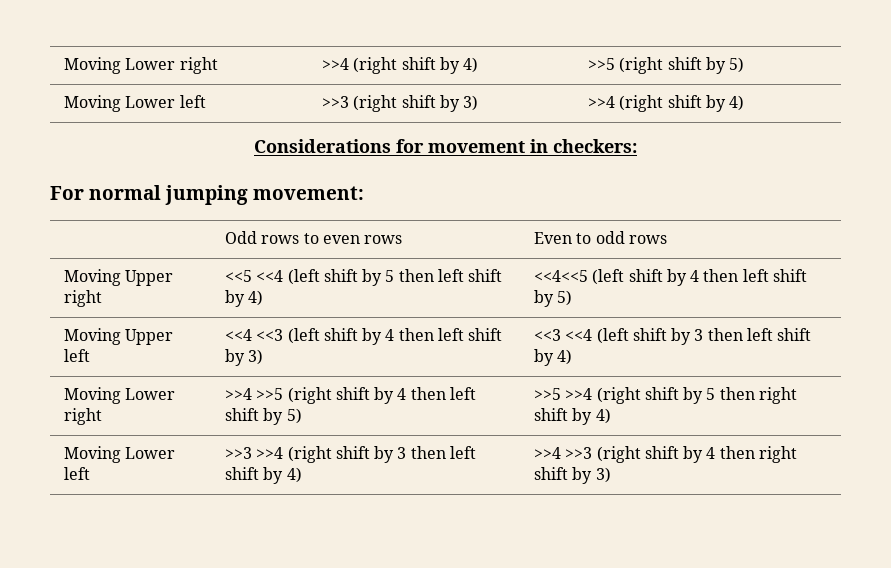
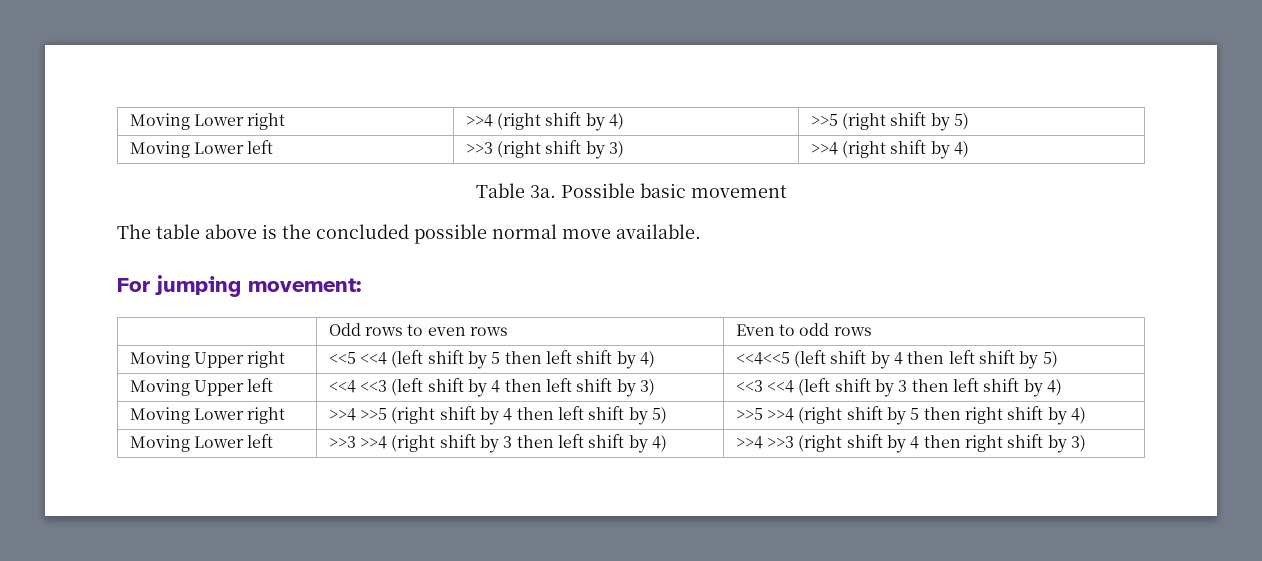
[254,139,637,153] Considerations for movement in checkers: -> [475,183,787,198] [117,224,701,244] Table 3a. Possible basic movement // The table above is the concluded possible normal move available.
[89,185,162,200] normal -> (150, 285) none

